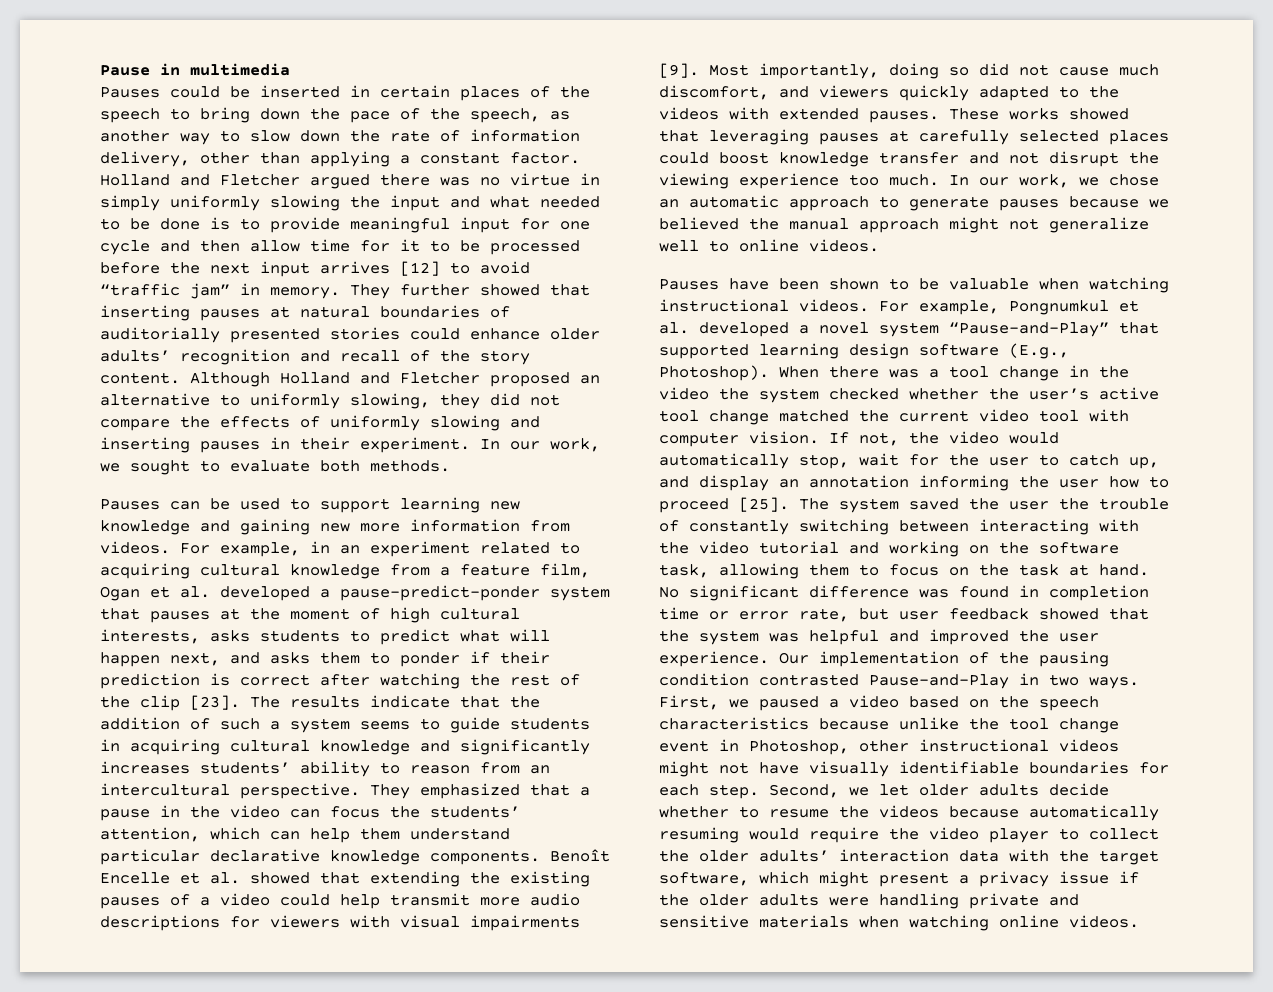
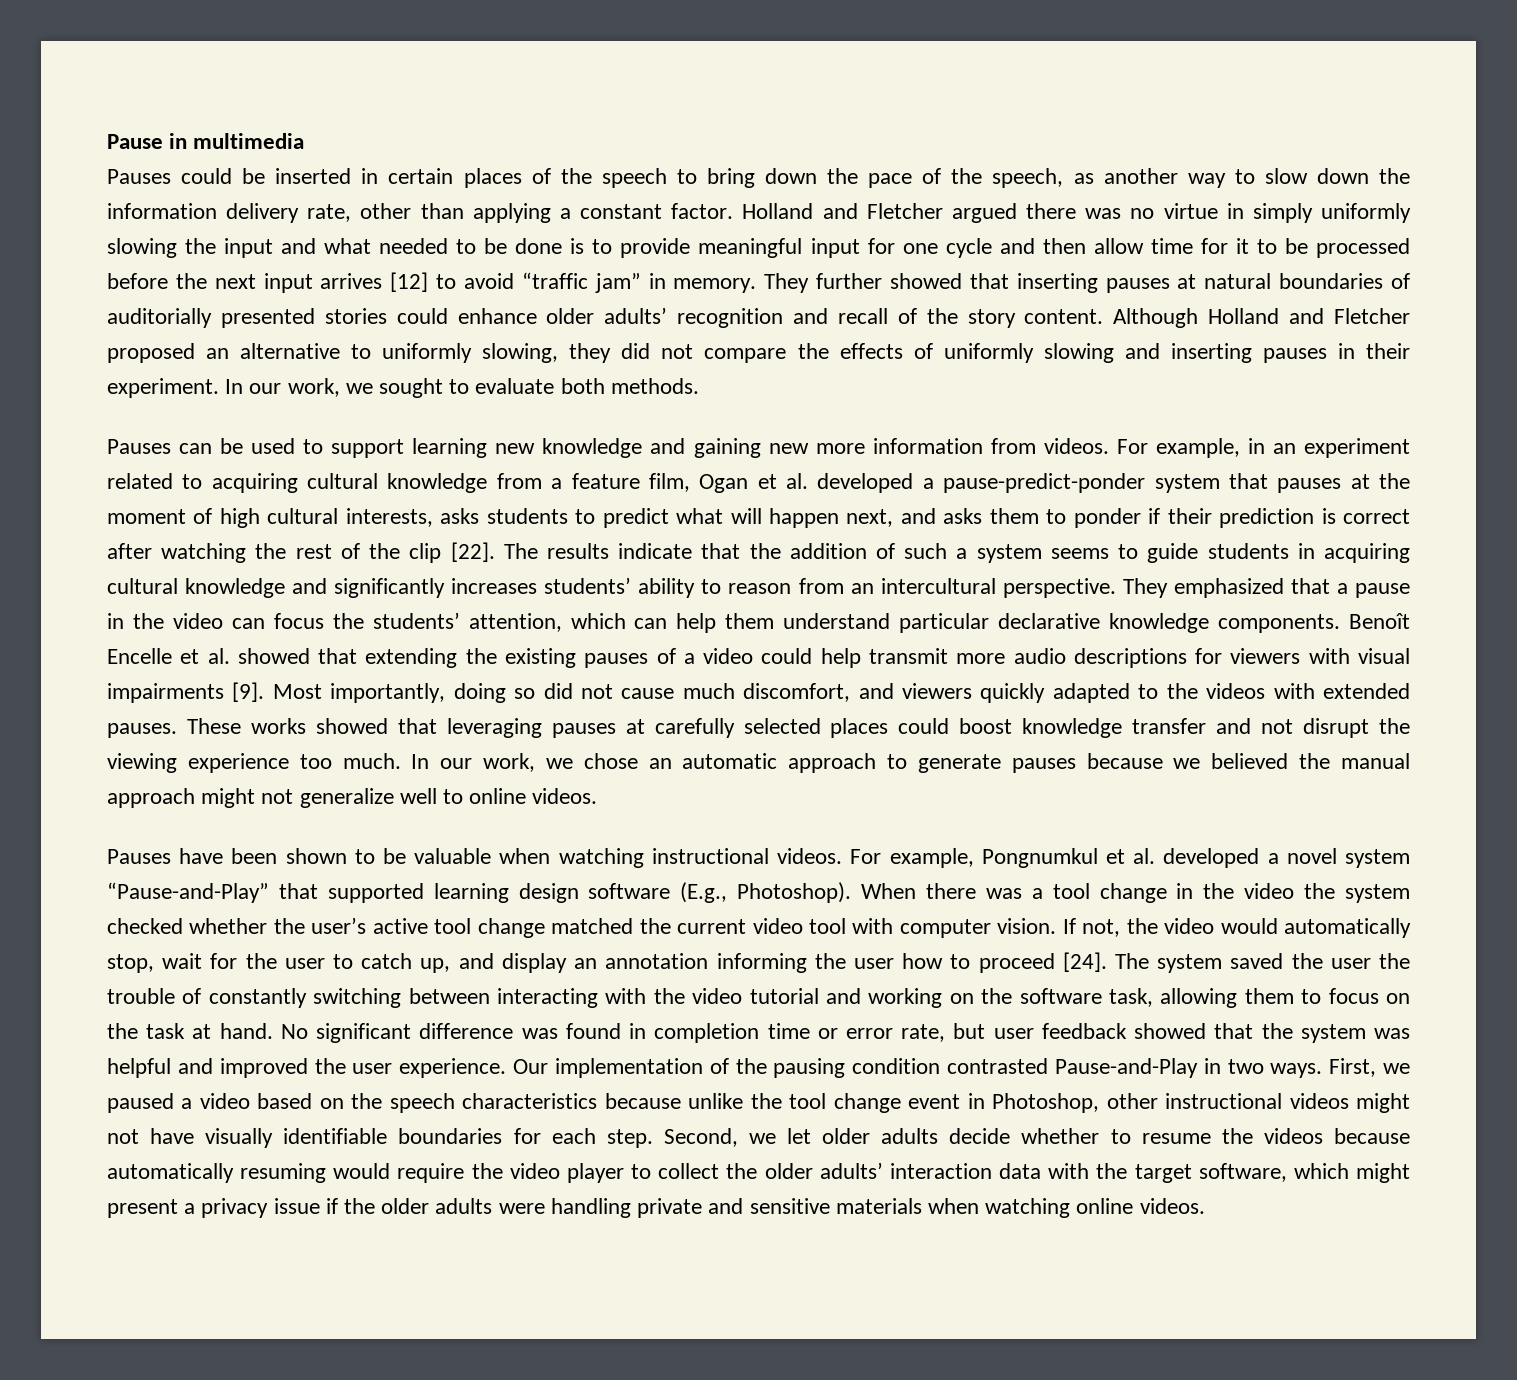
[390,129,580,142] [100,151,190,167] rate of information delivery, -> [107,203,352,223] information delivery rate,
[190,695,240,710] [23]. -> [450,542,495,562] [22].
[739,497,789,512] [25]. -> [1062,952,1107,972] [24].

